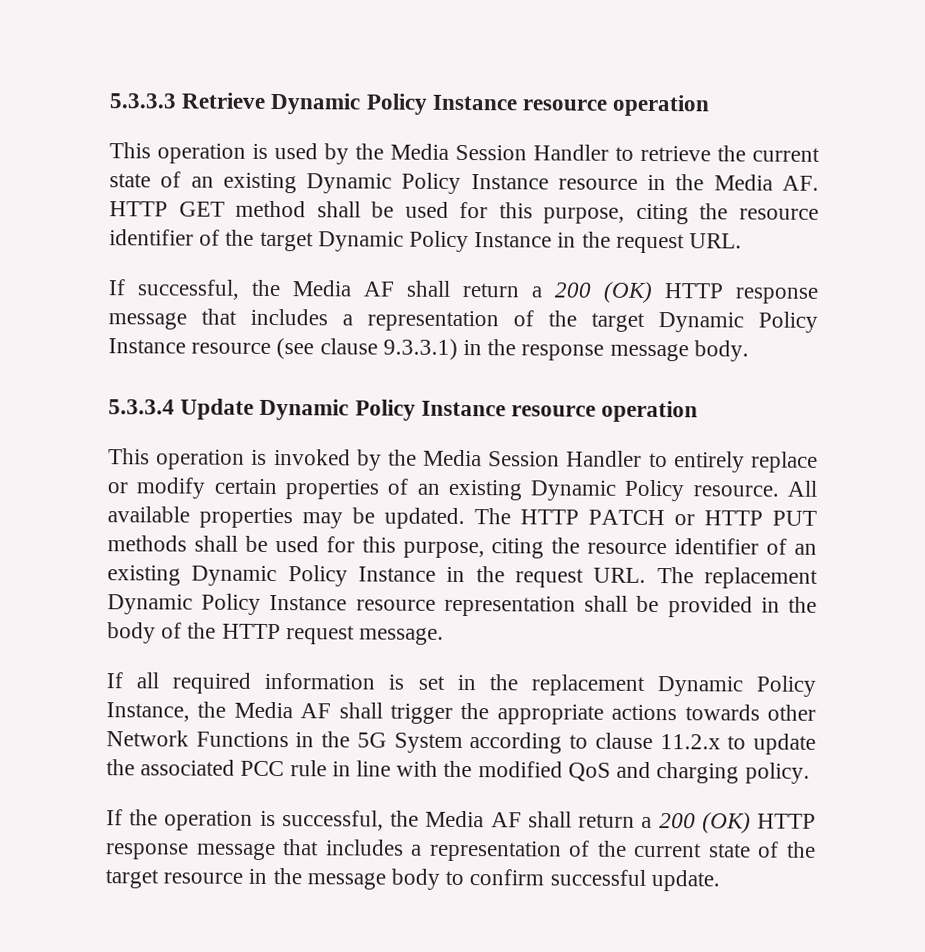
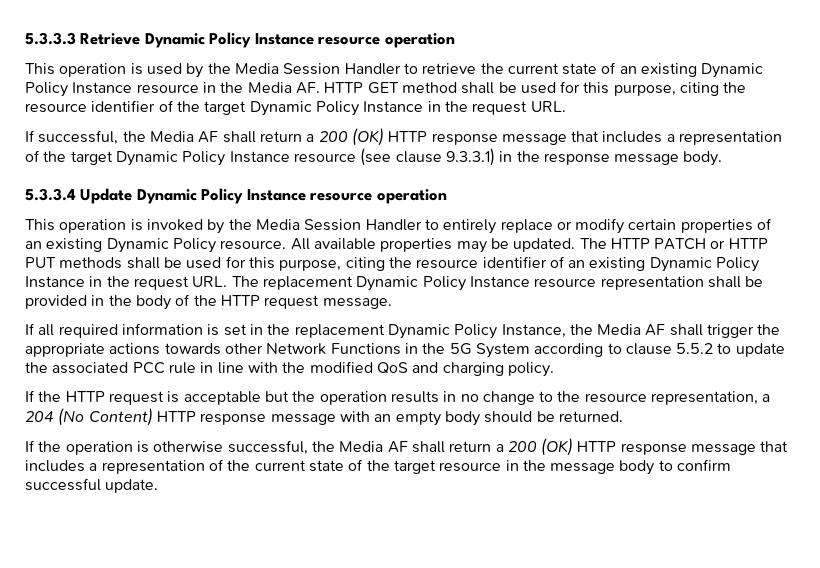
[659,734,721,750] 11.2.x -> [676,343,714,354] 5.5.2
(810, 773) none -> [25,390,771,405] [25,408,623,426] // If the HTTP request is acceptable but the operation results in no change to the resource representation, a 204 (No Content) HTTP response message with an empty body should be returned.
(276, 818) none -> [153,441,224,453] otherwise

